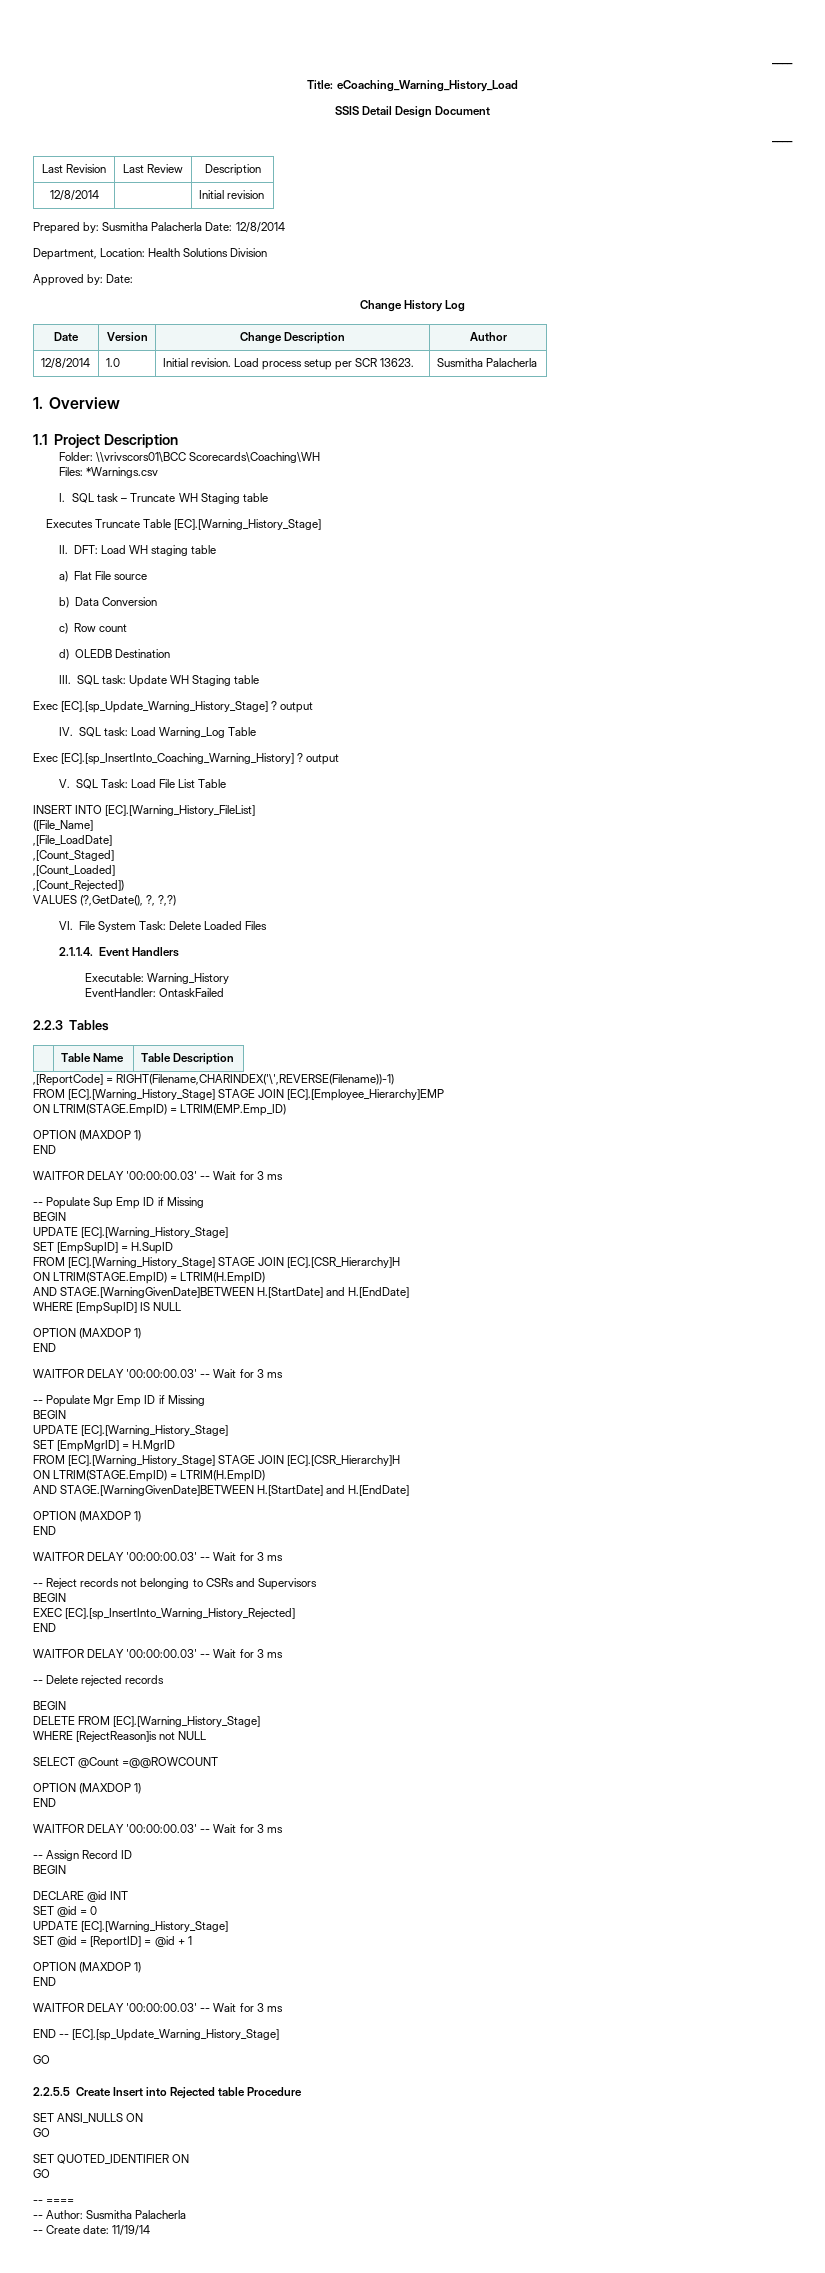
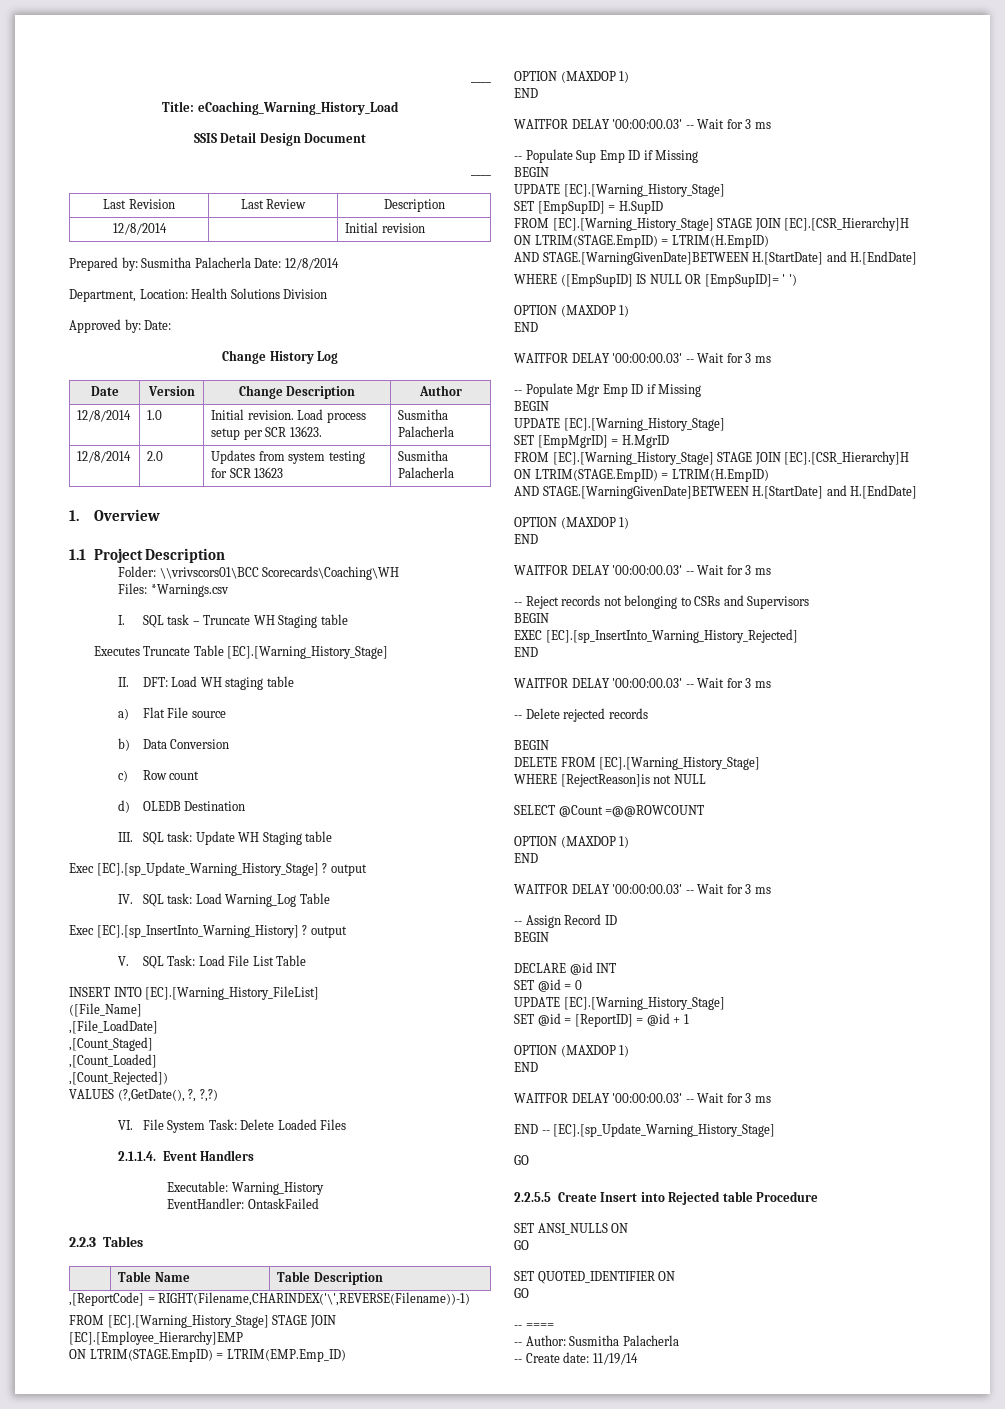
(537, 362) none -> [77,451,132,463] [147,451,164,461] [211,450,365,464] [211,467,284,478] [398,450,449,461] [398,467,455,478] // 12/8/2014 | 2.0 | Updates from system testing for SCR 13623 | Susmitha Palacherla
[61,753,295,765] [EC].[sp_InsertInto_Coaching_Warning_History] -> [96,925,299,938] [EC].[sp_InsertInto_Warning_History]
[76,1302,138,1314] [EmpSupID] -> [560,274,633,287] ([EmpSupID]
(182, 1306) none -> [685,274,797,287] OR [EmpSupID]= ' ')

